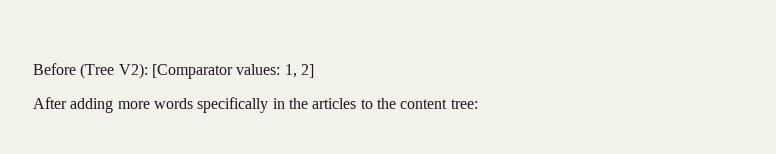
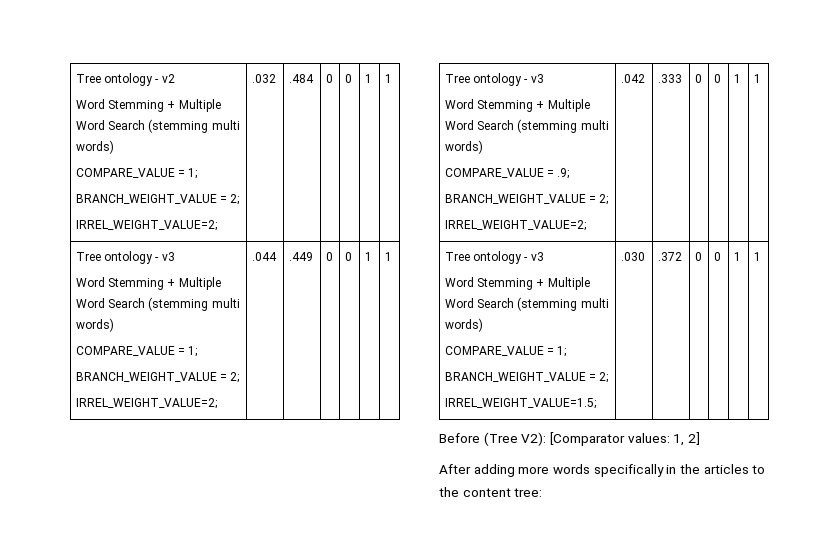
(33, 69) none -> [75,73,175,86] [75,99,221,112] [75,119,240,133] [75,140,114,154] [75,168,198,179] [75,194,240,205] [75,220,217,231] [251,74,276,83] [288,74,314,83] [325,74,333,83] [344,74,352,83] [364,74,372,83] [384,74,392,83] [75,251,175,264] [75,277,221,290] [75,297,240,311] [75,318,114,332] [75,346,198,357] [75,372,240,383] [75,398,217,409] [251,252,277,261] [288,252,313,261] [325,252,333,261] [344,252,352,261] [364,252,372,261] [384,252,392,261] [444,73,544,86] [444,99,590,112] [444,119,609,133] [444,140,483,154] [444,168,570,179] [444,194,609,205] [444,220,586,231] [620,74,645,83] [657,74,682,83] [694,74,702,83] [713,74,721,83] [733,74,741,83] [753,74,761,83] [444,251,544,264] [444,277,590,290] [444,297,609,311] [444,318,483,332] [444,346,567,357] [444,372,609,383] [444,398,596,409] [620,252,645,261] [657,252,682,261] [694,252,702,261] [713,252,721,261] [733,252,741,261] [753,252,761,261] Tree ontology - v2 // Word Stemming + Multiple Word Search (stemming multi words) // COMPARE_VALUE = 1; // BRANCH_WEIGHT_VALUE = 2; // IRREL_WEIGHT_VALUE=2; | .032 | .484 | 0 | 0 | 1 | 1 // Tree ontology - v3 // Word Stemming + Multiple Word Search (stemming multi words) // COMPARE_VALUE = 1; // BRANCH_WEIGHT_VALUE = 2; // IRREL_WEIGHT_VALUE=2; | .044 | .449 | 0 | 0 | 1 | 1 // Tree ontology - v3 // Word Stemming + Multiple Word Search (stemming multi words) // COMPARE_VALUE = .9; // BRANCH_WEIGHT_VALUE = 2; // IRREL_WEIGHT_VALUE=2; | .042 | .333 | 0 | 0 | 1 | 1 // Tree ontology - v3 // Word Stemming + Multiple Word Search (stemming multi words) // COMPARE_VALUE = 1; // BRANCH_WEIGHT_VALUE = 2; // IRREL_WEIGHT_VALUE=1.5; | .030 | .372 | 0 | 0 | 1 | 1 //

